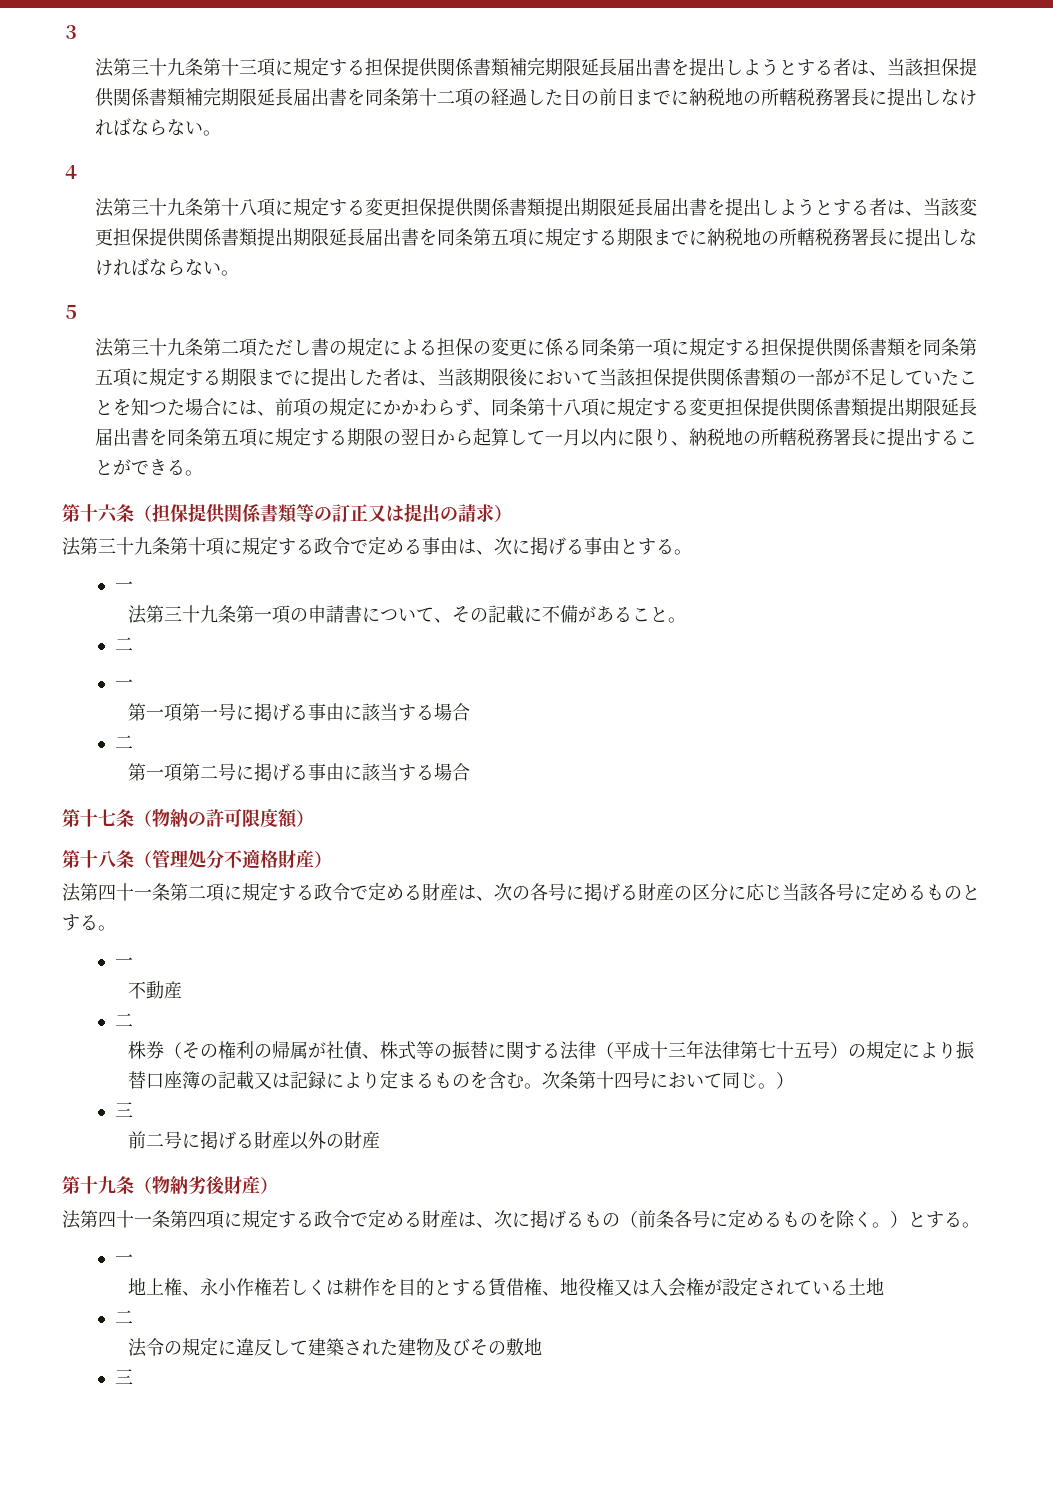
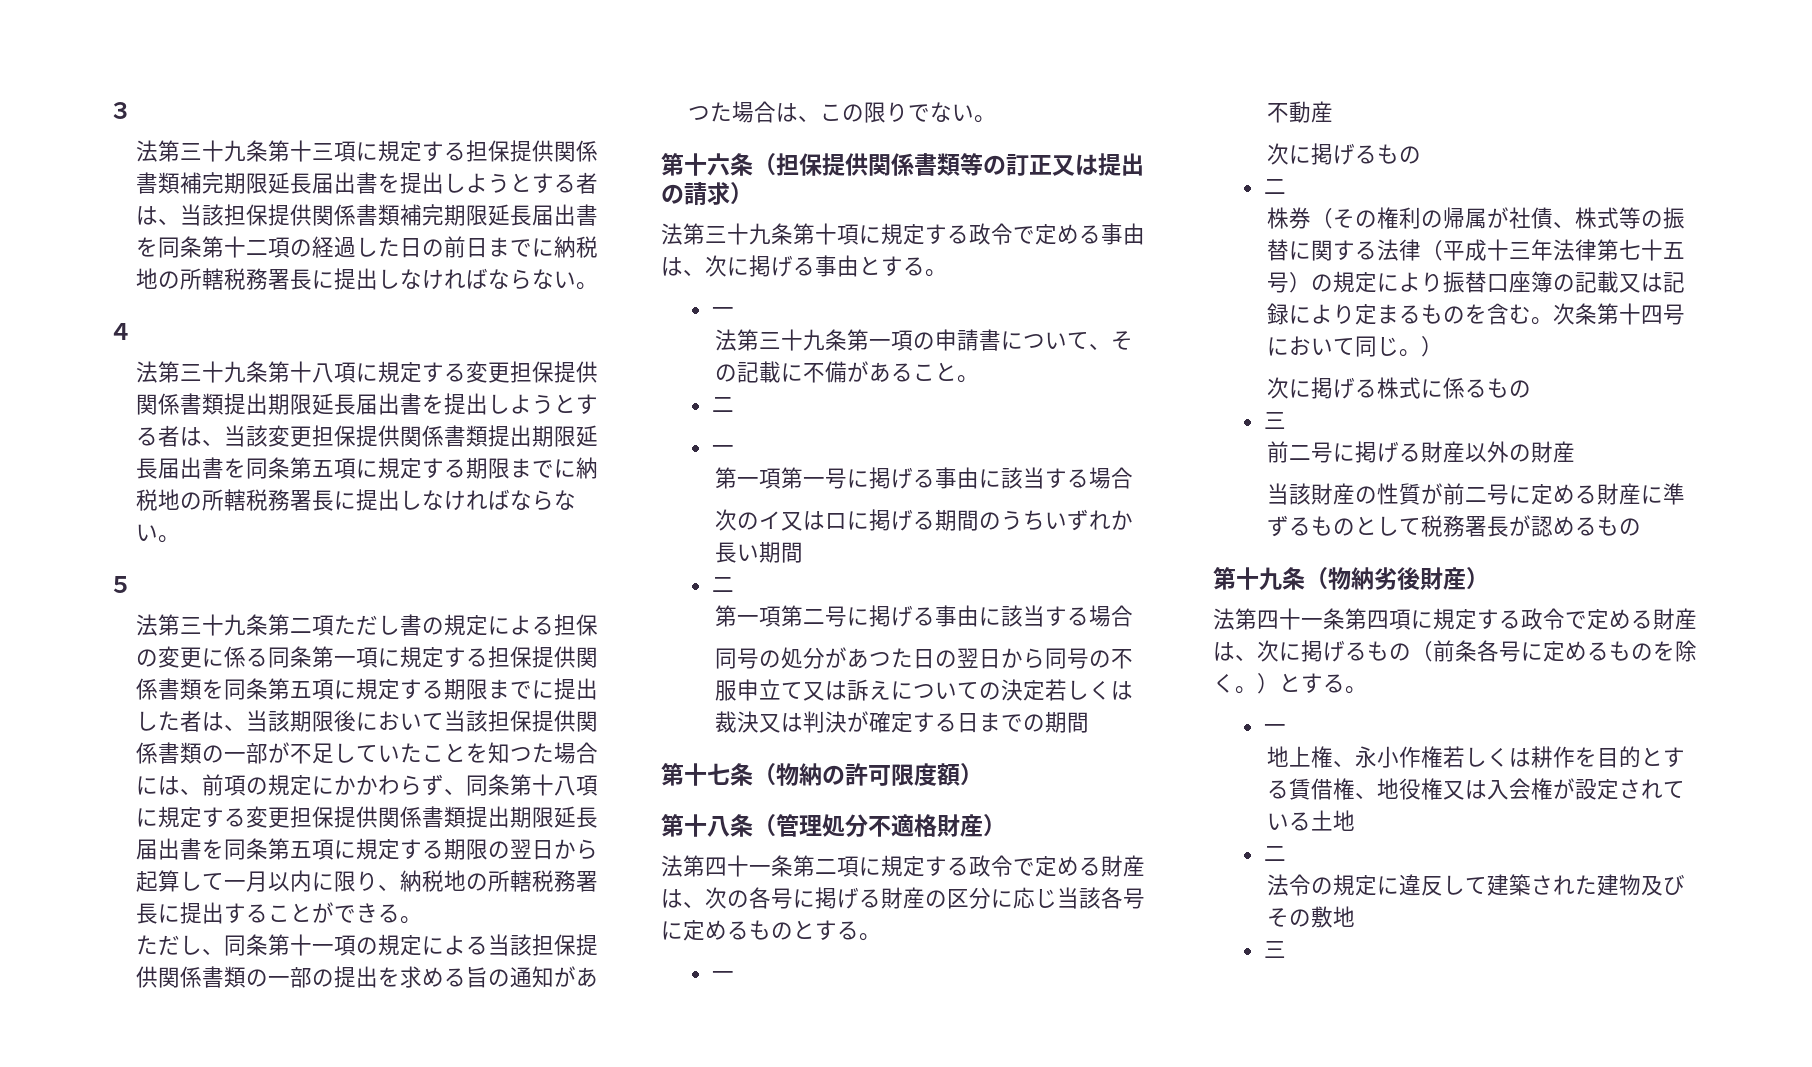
(203, 473) none -> [136,934,599,956] [136,966,599,988] [688,101,997,123] // ただし、同条第十一項の規定による当該担保提供関係書類の一部の提出を求める旨の通知があつた場合は、この限りでない。
(470, 712) none -> [715,509,1134,531] [715,541,804,563] // 次のイ又はロに掲げる期間のうちいずれか長い期間
(470, 772) none -> [715,647,1134,669] [715,679,1134,701] [715,711,1090,733] // 同号の処分があつた日の翌日から同号の不服申立て又は訴えについての決定若しくは裁決又は判決が確定する日までの期間
(182, 990) none -> [1267,143,1422,165] // 次に掲げるもの
(794, 1080) none -> [1267,377,1532,399] // 次に掲げる株式に係るもの
(380, 1140) none -> [1267,483,1686,505] [1267,515,1642,537] // 当該財産の性質が前二号に定める財産に準ずるものとして税務署長が認めるもの

